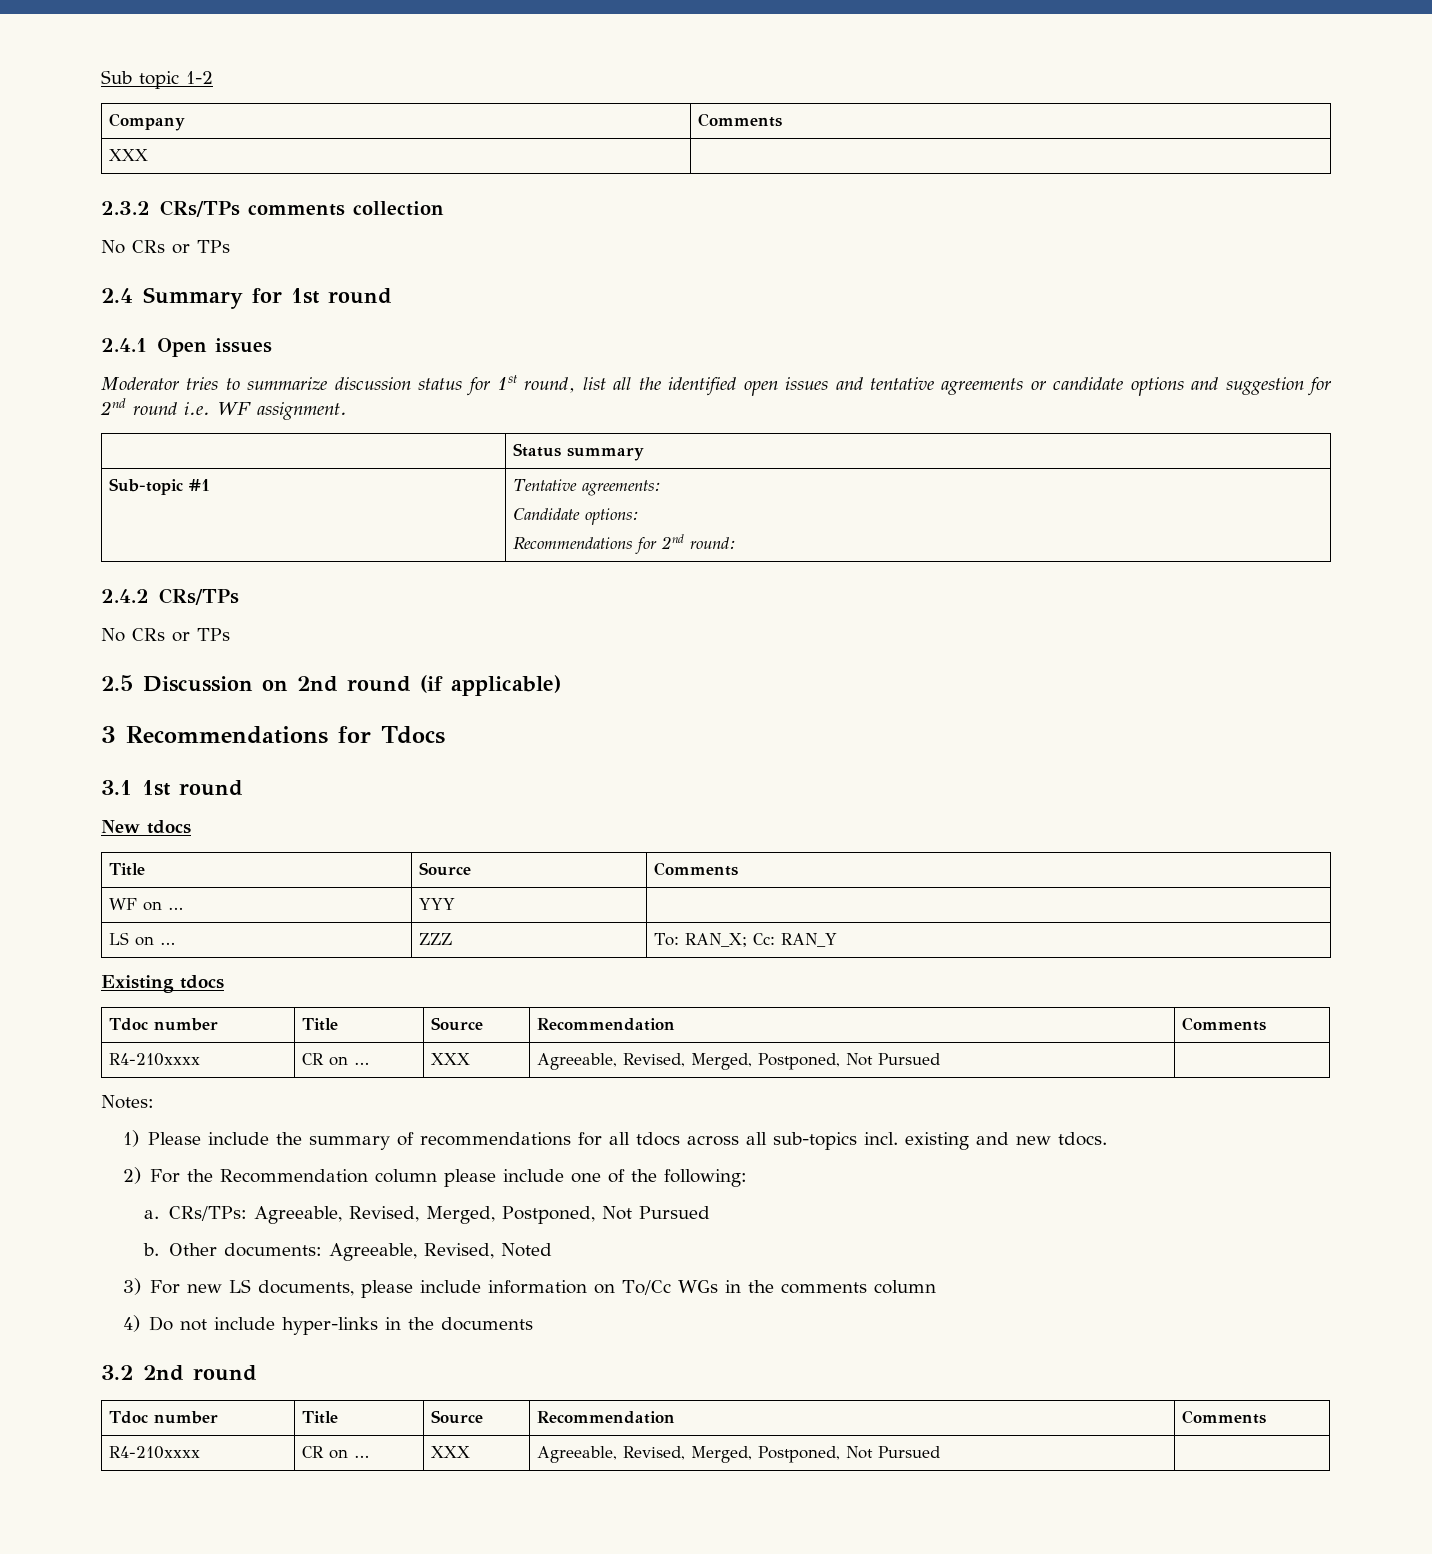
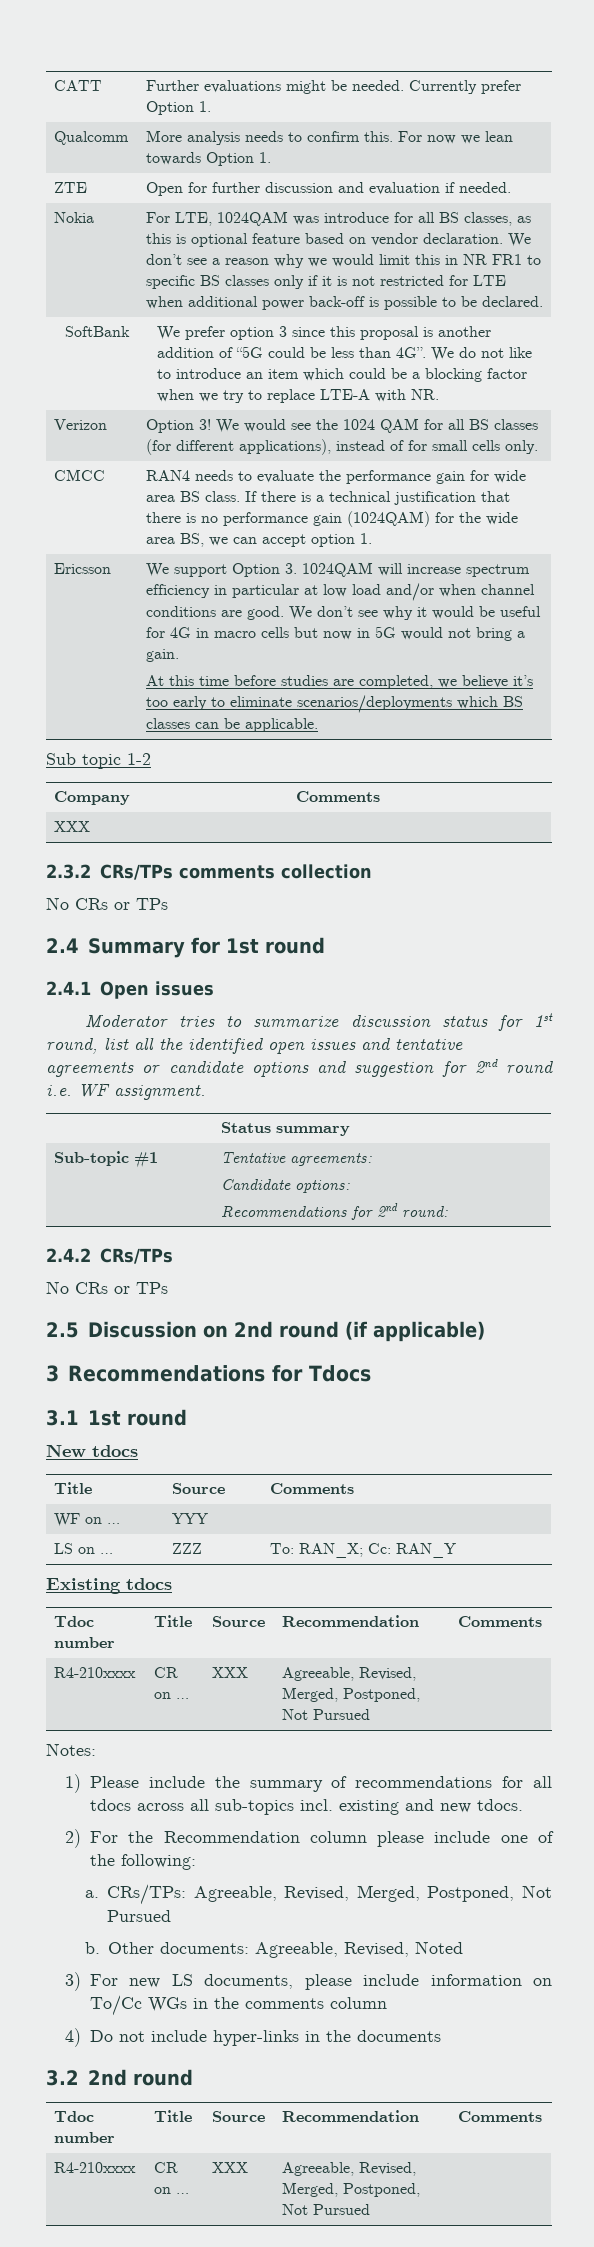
(101, 77) none -> [53,80,102,91] [145,80,521,94] [145,101,211,115] [53,131,129,145] [145,130,513,145] [145,152,271,166] [53,182,87,193] [145,182,511,196] [53,212,94,223] [145,211,531,226] [145,233,531,247] [145,254,541,268] [145,275,506,289] [145,296,543,310] [65,326,131,337] [157,326,492,340] [157,346,533,361] [157,368,528,382] [157,389,440,403] [53,419,107,430] [145,418,538,433] [145,439,538,455] [53,469,105,481] [145,470,526,484] [145,491,510,505] [145,511,518,527] [145,533,372,547] [53,563,111,574] [145,562,530,577] [145,583,535,601] [145,606,541,620] [145,626,525,641] [145,649,179,662] [145,675,533,689] [145,695,523,713] [145,718,318,732] CATT | Further evaluations might be needed. Currently prefer Option 1. // Qualcomm | More analysis needs to confirm this. For now we lean towards Option 1. // ZTE | Open for further discussion and evaluation if needed. // Nokia | For LTE, 1024QAM was introduce for all BS classes, as this is optional feature based on vendor declaration. We don’t see a reason why we would limit this in NR FR1 to specific BS classes only if it is not restricted for LTE when additional power back-off is possible to be declared. // SoftBank | We prefer option 3 since this proposal is another addition of “5G could be less than 4G”. We do not like to introduce an item which could be a blocking factor when we try to replace LTE-A with NR. // Verizon | Option 3! We would see the 1024 QAM for all BS classes (for different applications), instead of for small cells only. // CMCC | RAN4 needs to evaluate the performance gain for wide area BS class. If there is a technical justification that there is no performance gain (1024QAM) for the wide area BS, we can accept option 1. // Ericsson | We support Option 3. 1024QAM will increase spectrum efficiency in particular at low load and/or when channel conditions are good. We don’t see why it would be useful for 4G in macro cells but now in 5G would not bring a gain. // At this time before studies are completed, we believe it’s too early to eliminate scenarios/deployments which BS classes can be applicable. //

